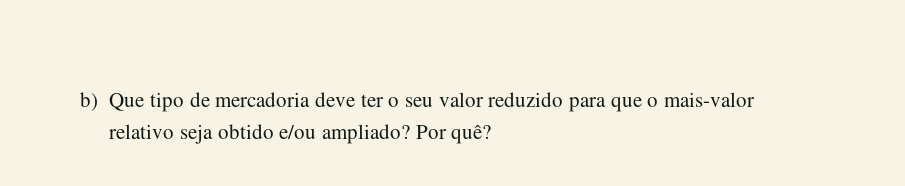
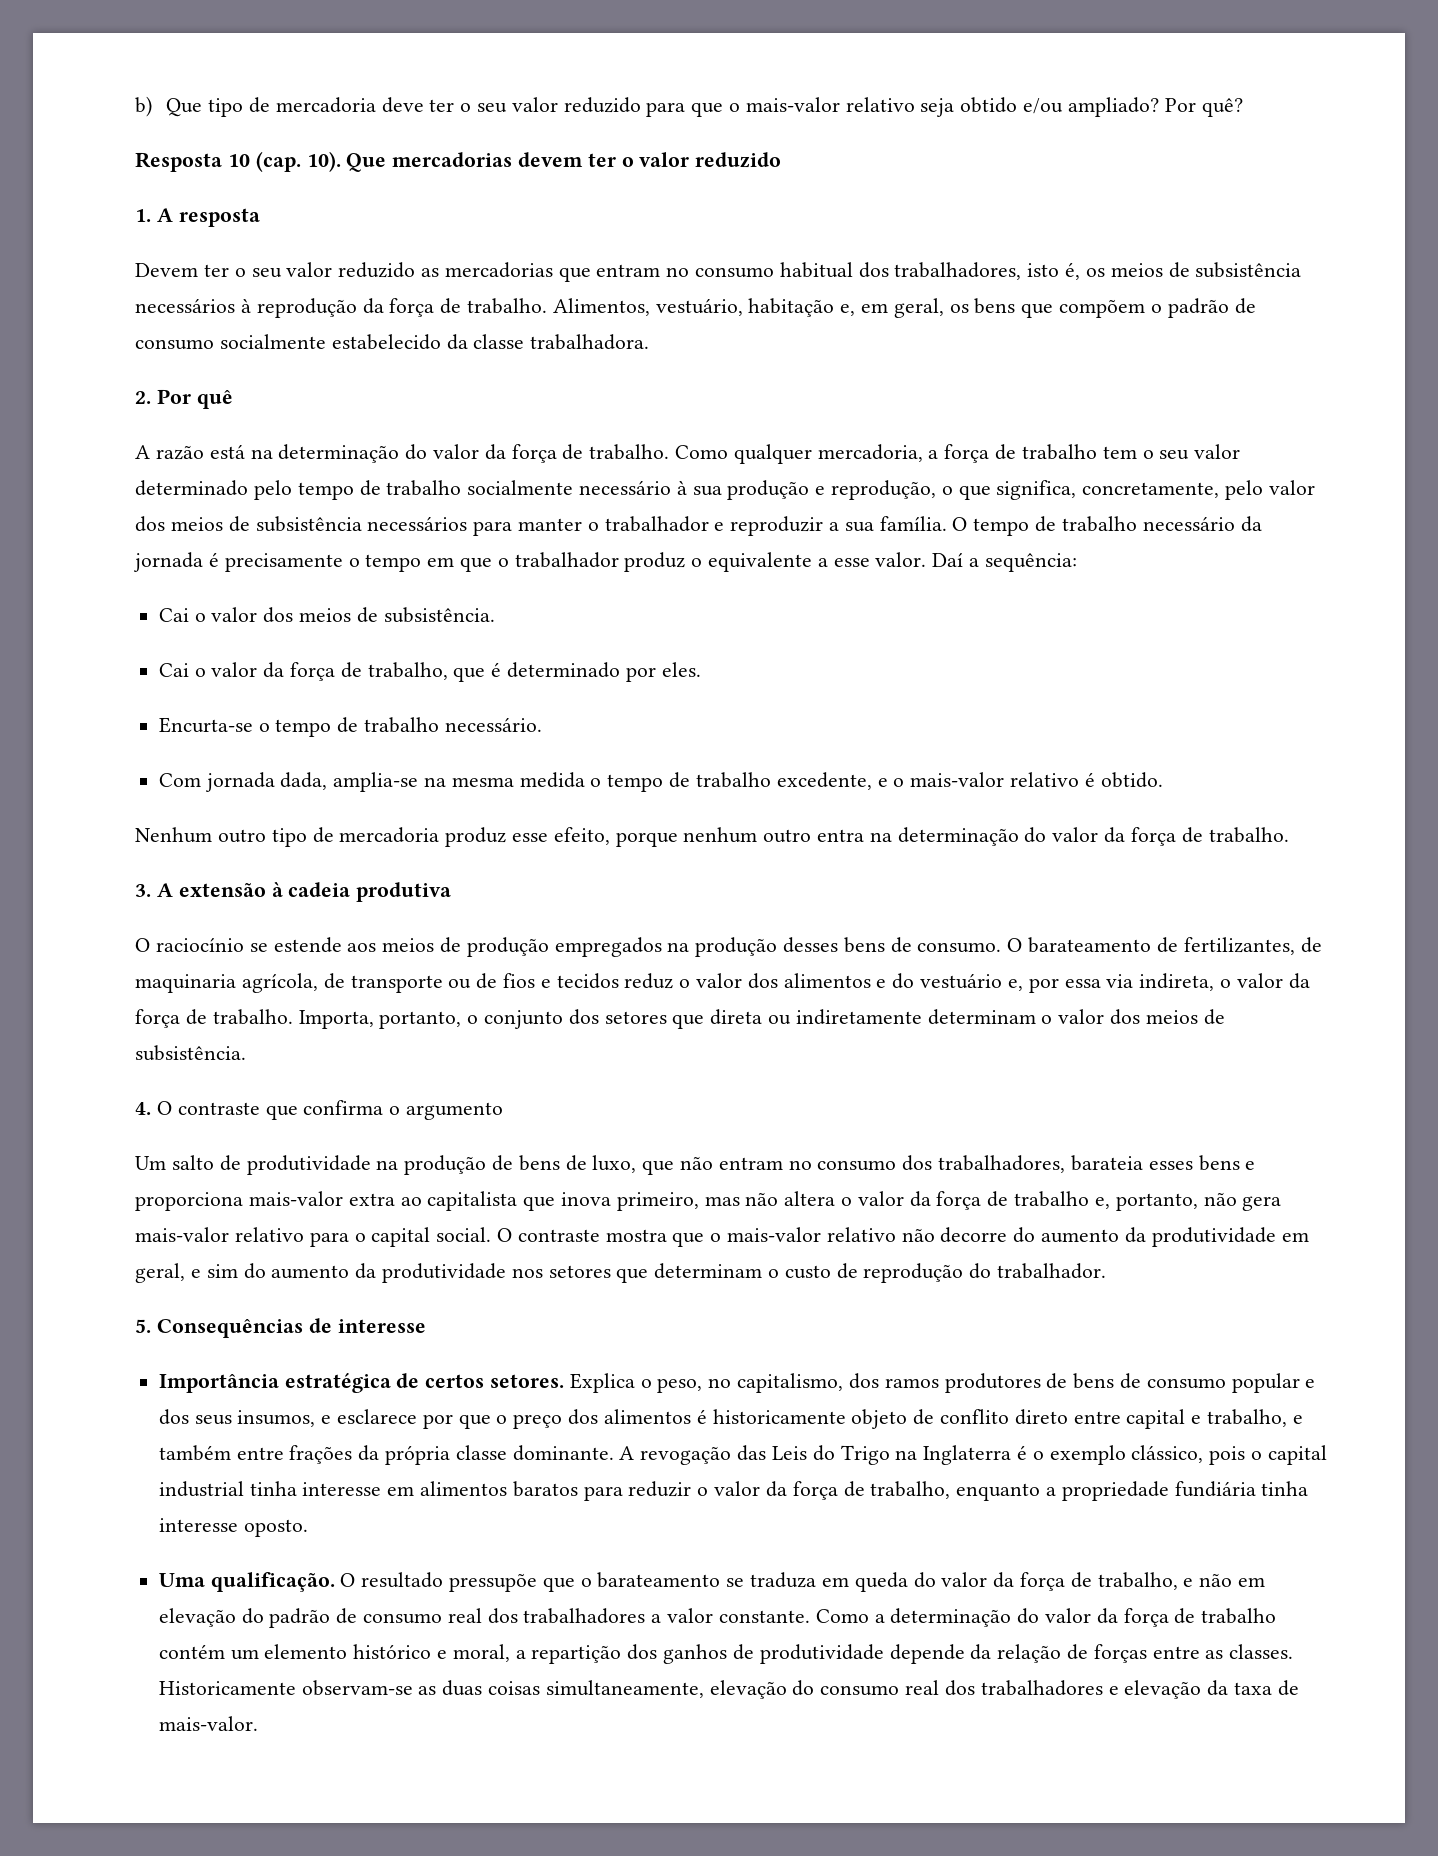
(492, 134) none -> [135,151,782,172] [135,208,260,227] [135,262,1302,282] [135,298,1256,318] [135,334,650,350] [135,389,233,409] [135,444,1241,464] [135,480,1315,500] [135,516,1262,536] [133,552,1077,572] [158,607,495,623] [158,662,701,682] [158,717,542,737] [158,772,1163,792] [135,827,1289,847] [135,882,452,902] [135,937,1322,957] [135,973,1310,993] [135,1009,1225,1029] [135,1045,247,1061] [135,1100,504,1120] [135,1155,1256,1175] [135,1191,1282,1211] [135,1227,1309,1247] [135,1263,1107,1283] [135,1318,426,1338] [158,1373,1316,1393] [158,1409,1303,1429] [158,1445,1327,1465] [158,1481,1309,1501] [158,1518,308,1537] [158,1572,1265,1592] [158,1608,1277,1628] [158,1644,1294,1664] [158,1680,1299,1699] [158,1716,258,1731] // Resposta 10 (cap. 10). Que mercadorias devem ter o valor reduzido // 1. A resposta // Devem ter o seu valor reduzido as mercadorias que entram no consumo habitual dos trabalhadores, isto é, os meios de subsistência necessários à reprodução da força de trabalho. Alimentos, vestuário, habitação e, em geral, os bens que compõem o padrão de consumo socialmente estabelecido da classe trabalhadora. // 2. Por quê // A razão está na determinação do valor da força de trabalho. Como qualquer mercadoria, a força de trabalho tem o seu valor determinado pelo tempo de trabalho socialmente necessário à sua produção e reprodução, o que significa, concretamente, pelo valor dos meios de subsistência necessários para manter o trabalhador e reproduzir a sua família. O tempo de trabalho necessário da jornada é precisamente o tempo em que o trabalhador produz o equivalente a esse valor. Daí a sequência: // Cai o valor dos meios de subsistência. // Cai o valor da força de trabalho, que é determinado por eles. // Encurta-se o tempo de trabalho necessário. // Com jornada dada, amplia-se na mesma medida o tempo de trabalho excedente, e o mais-valor relativo é obtido. // Nenhum outro tipo de mercadoria produz esse efeito, porque nenhum outro entra na determinação do valor da força de trabalho. // 3. A extensão à cadeia produtiva // O raciocínio se estende aos meios de produção empregados na produção desses bens de consumo. O barateamento de fertilizantes, de maquinaria agrícola, de transporte ou de fios e tecidos reduz o valor dos alimentos e do vestuário e, por essa via indireta, o valor da força de trabalho. Importa, portanto, o conjunto dos setores que direta ou indiretamente determinam o valor dos meios de subsistência. // 4. O contraste que confirma o argumento // Um salto de produtividade na produção de bens de luxo, que não entram no consumo dos trabalhadores, barateia esses bens e proporciona mais-valor extra ao capitalista que inova primeiro, mas não altera o valor da força de trabalho e, portanto, não gera mais-valor relativo para o capital social. O contraste mostra que o mais-valor relativo não decorre do aumento da produtividade em geral, e sim do aumento da produtividade nos setores que determinam o custo de reprodução do trabalhador. // 5. Consequências de interesse // Importância estratégica de certos setores. Explica o peso, no capitalismo, dos ramos produtores de bens de consumo popular e dos seus insumos, e esclarece por que o preço dos alimentos é historicamente objeto de conflito direto entre capital e trabalho, e também entre frações da própria classe dominante. A revogação das Leis do Trigo na Inglaterra é o exemplo clássico, pois o capital industrial tinha interesse em alimentos baratos para reduzir o valor da força de trabalho, enquanto a propriedade fundiária tinha interesse oposto. // Uma qualificação. O resultado pressupõe que o barateamento se traduza em queda do valor da força de trabalho, e não em elevação do padrão de consumo real dos trabalhadores a valor constante. Como a determinação do valor da força de trabalho contém um elemento histórico e moral, a repartição dos ganhos de produtividade depende da relação de forças entre as classes. Historicamente observam-se as duas coisas simultaneamente, elevação do consumo real dos trabalhadores e elevação da taxa de mais-valor.

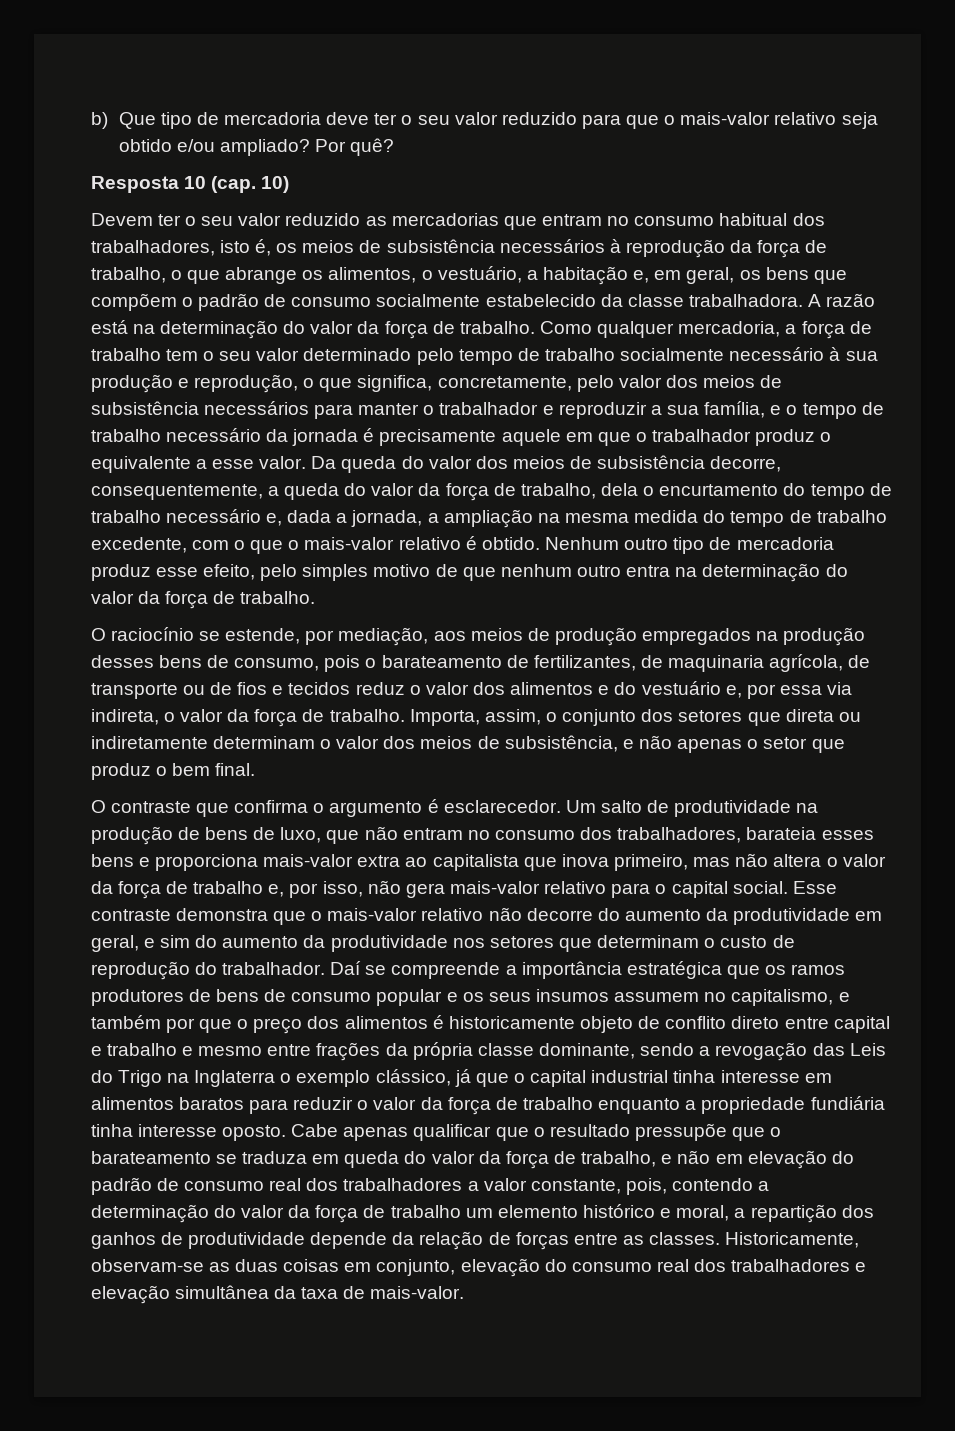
[306,151,782,172] [135,208,260,227] 10). Que mercadorias devem ter o valor reduzido // 1. A resposta -> [261,176,290,193] 10)
[467,298,743,316] trabalho. Alimentos, vestuário, -> [90,266,538,284] trabalho, o que abrange os alimentos, o vestuário, a
[135,389,233,409] // 2. Por quê // -> (803, 300) none
[879,516,968,531] família. O -> [704,401,798,418] família, e o
[348,554,422,572] o tempo -> [501,429,561,446] aquele
[932,553,1077,572] [158,607,495,623] [158,662,701,682] [158,717,542,737] [158,772,419,792] Daí a sequência: // Cai o valor dos meios de subsistência. // Cai o valor da força de trabalho, que é determinado por eles. // Encurta-se o tempo de trabalho necessário. // Com jornada dada, amplia-se -> [311,455,782,473] [90,483,892,501] [90,509,533,528] Da queda do valor dos meios de subsistência decorre, consequentemente, a queda do valor da força de trabalho, dela o encurtamento do tempo de trabalho necessário e, dada a jornada, a ampliação
[590,778,602,787] o -> [703,510,726,523] do
[877,778,888,787] e -> [191,540,284,554] com o que
(1163, 780) // -> (540, 543) none
[615,832,678,847] porque -> [260,564,496,581] pelo simples motivo de que
[135,882,452,902] // 3. A extensão à cadeia produtiva -> (316, 597) none
[273,937,342,953] estende -> [225,627,429,646] estende, por mediação,
[917,938,1023,953] consumo. O -> [234,655,377,672] consumo, pois o
[379,1011,462,1029] portanto, -> [484,709,541,725] assim,
[135,1045,247,1061] [135,1102,152,1115] subsistência. // 4. -> [504,735,845,753] [90,763,256,780] subsistência, e não apenas o setor que produz o bem final. //
(504, 1111) // -> [427,799,561,813] é esclarecedor.
[1115,1193,1198,1211] portanto, -> [289,881,363,898] por isso,
[497,1228,667,1242] O contraste mostra -> [792,881,837,894] [90,908,268,921] Esse contraste demonstra
[135,1318,426,1338] [158,1373,879,1393] // 5. Consequências de interesse // Importância estratégica de certos setores. Explica o peso, no capitalismo, dos -> [330,961,787,979] Daí se compreende a importância estratégica que os
[158,1409,418,1427] dos seus insumos, e esclarece -> [462,989,850,1006] [90,1015,161,1029] os seus insumos assumem no capitalismo, e também
[1206,1409,1303,1427] [158,1445,231,1461] trabalho, e também -> [106,1043,263,1056] trabalho e mesmo
[512,1445,635,1461] dominante. A -> [538,1043,711,1059] dominante, sendo a
[1016,1445,1027,1460] é -> (276, 1078) none
[1209,1446,1246,1465] pois -> [454,1069,509,1087] já que
[870,1481,951,1499] trabalho, -> [522,1097,593,1110] trabalho
[158,1572,356,1592] // Uma qualificação. O -> [291,1124,545,1141] Cabe apenas qualificar que o
[718,1609,869,1623] constante. Como -> [530,1178,754,1195] constante, pois, contendo
[158,1644,225,1659] contém -> (461, 1211) none
[158,1681,296,1695] Historicamente -> [725,1232,860,1248] Historicamente,
[545,1680,704,1698] simultaneamente, -> [344,1259,456,1276] em conjunto,
(1202, 1689) none -> [174,1285,269,1299] simultânea

